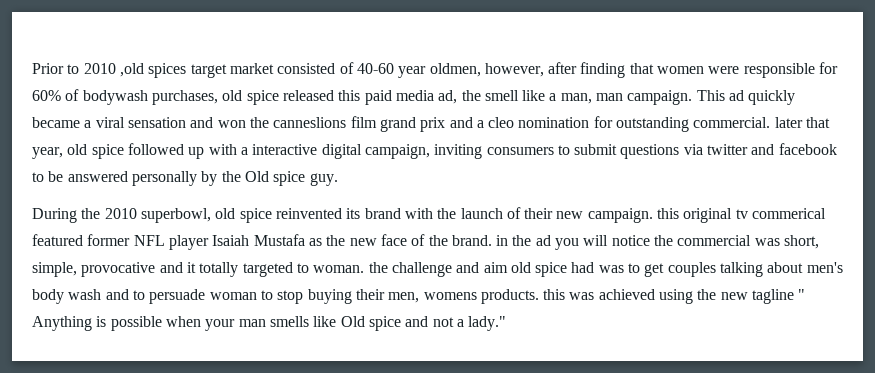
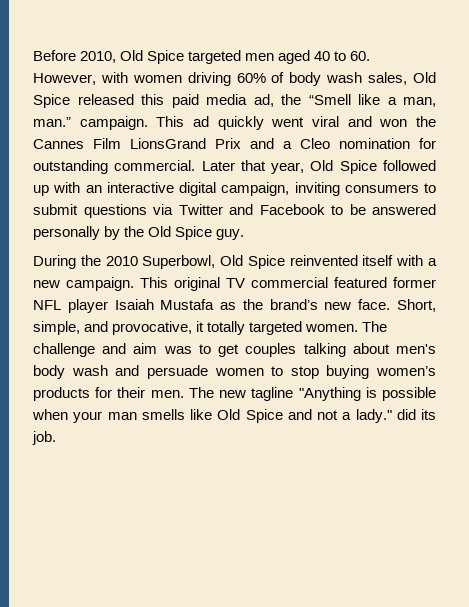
[32,62,839,78] [32,89,279,105] Prior to 2010 ,old spices target market consisted of 40-60 year oldmen, however, after finding that women were responsible for 60% of bodywash purchases, old spice -> [33,50,371,64] [33,72,437,86] [33,94,70,108] Before 2010, Old Spice targeted men aged 40 to 60. However, with women driving 60% of body wash sales, Old Spice
[484,90,519,101] smell -> [308,94,351,105] “Smell
[596,93,624,101] man -> [33,117,71,127] man.”
[32,116,446,132] became a viral sensation and won the canneslions film grand prix -> [271,116,437,127] [33,138,241,149] went viral and won the Cannes Film LionsGrand Prix
[488,117,515,128] cleo -> [300,138,330,149] Cleo
[774,117,803,128] later -> [201,161,235,171] Later
[67,144,124,159] old spice -> [310,160,377,174] Old Spice
[240,147,248,155] a -> [85,185,102,193] an
[707,143,837,155] twitter and facebook -> [178,204,325,215] Twitter and Facebook
[273,171,306,186] spice -> [175,226,213,240] Spice
[140,207,827,223] superbowl, old spice reinvented its brand with the launch of their new campaign. this original tv commerical -> [142,255,437,269] [33,277,328,291] Superbowl, Old Spice reinvented itself with a new campaign. This original TV commercial
[349,234,820,250] [32,262,595,277] new face of the brand. in the ad you will notice the commercial was short, simple, provocative and it totally targeted to woman. the challenge and aim old spice had -> [269,299,436,312] [33,321,388,335] [33,343,158,357] brand’s new face. Short, simple, and provocative, it totally targeted women. The challenge and aim
[132,289,806,304] [32,316,92,331] to persuade woman to stop buying their men, womens products. this was achieved using the new tagline " Anything -> [146,365,436,379] [33,387,361,401] persuade women to stop buying women’s products for their men. The new tagline "Anything
[368,316,401,331] spice -> [245,409,283,423] Spice
(507, 323) none -> [396,409,436,420] [32,431,56,445] did its job.

